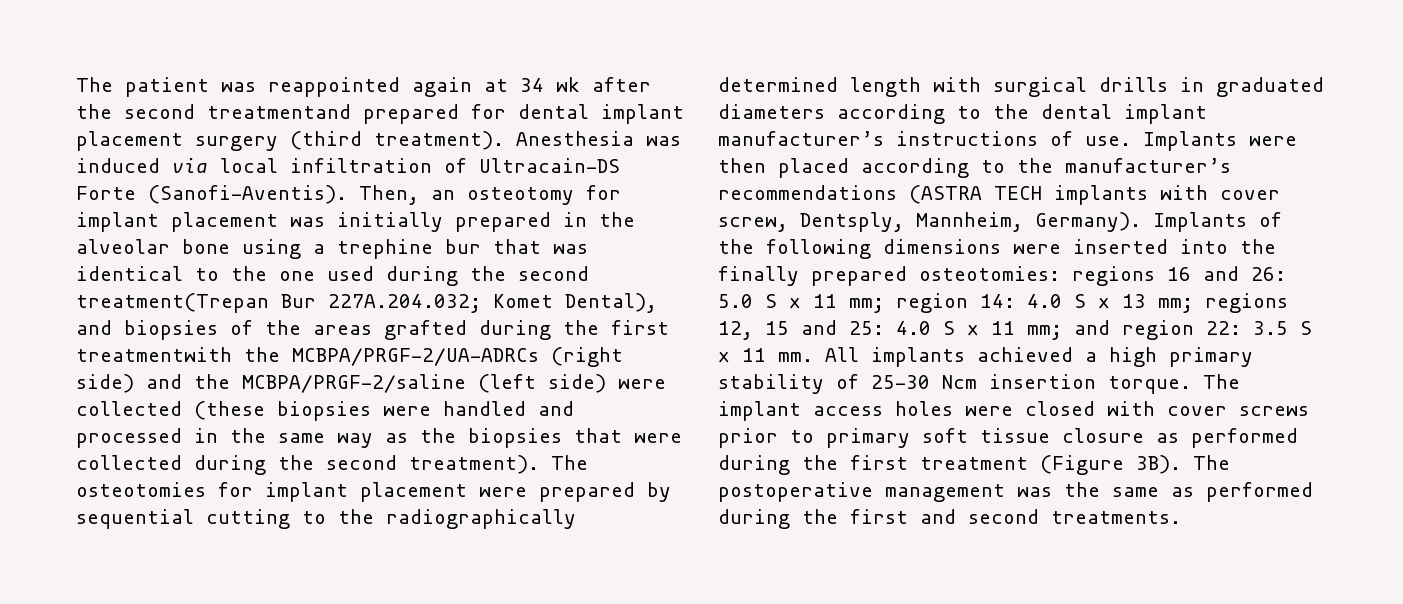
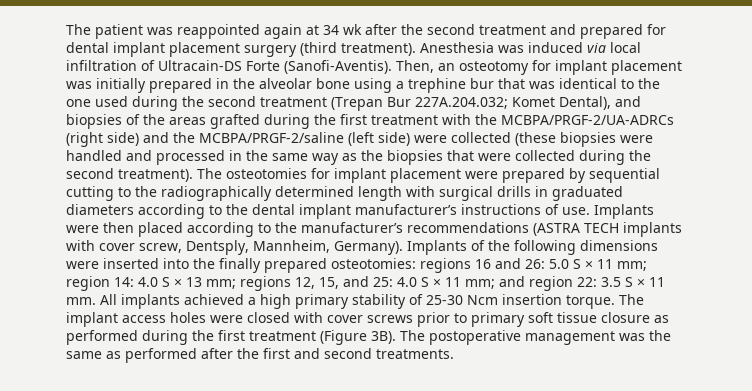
[207,104,351,119] treatmentand -> [479,24,576,35] treatment and
[76,293,269,313] treatment(Trepan -> [260,97,383,111] treatment (Trepan
[76,347,232,362] treatmentwith -> [371,114,471,125] treatment with
[765,321,789,335] 15 -> [319,277,339,289] 15,
[718,509,790,529] during -> [201,348,233,359] after

